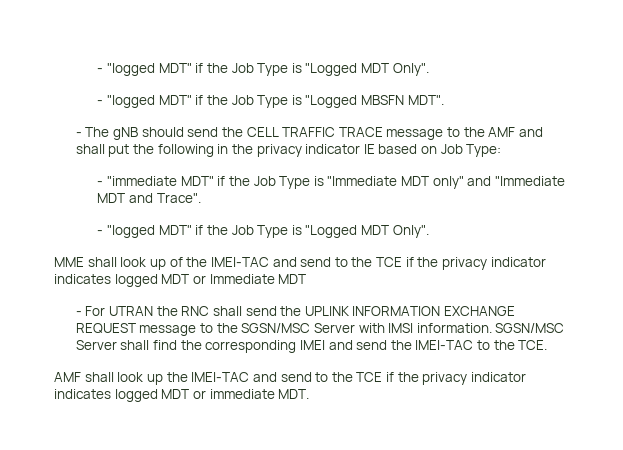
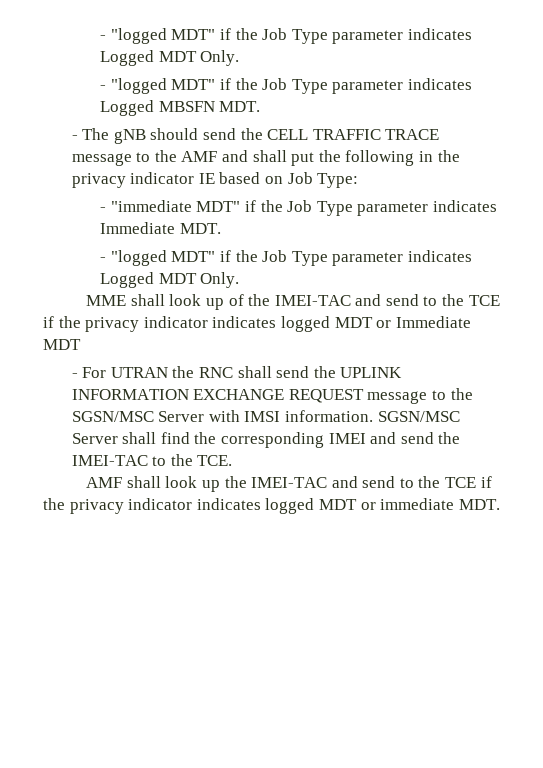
[97,63,429,76] [97,95,444,108] - "logged MDT" if the Job Type is "Logged MDT Only". // - "logged MDT" if the Job Type is "Logged MBSFN MDT". -> [100,28,472,44] [100,50,240,66] [100,78,472,94] [100,100,261,116] - "logged MDT" if the Job Type parameter indicates Logged MDT Only. // - "logged MDT" if the Job Type parameter indicates Logged MBSFN MDT.
[313,176,566,189] [97,193,201,203] [97,225,429,238] is "Immediate MDT only" and "Immediate MDT and Trace". // - "logged MDT" if the Job Type is "Logged MDT Only". -> [357,200,497,216] [100,222,221,234] [100,250,472,266] [100,272,240,288] parameter indicates Immediate MDT. // - "logged MDT" if the Job Type parameter indicates Logged MDT Only.

